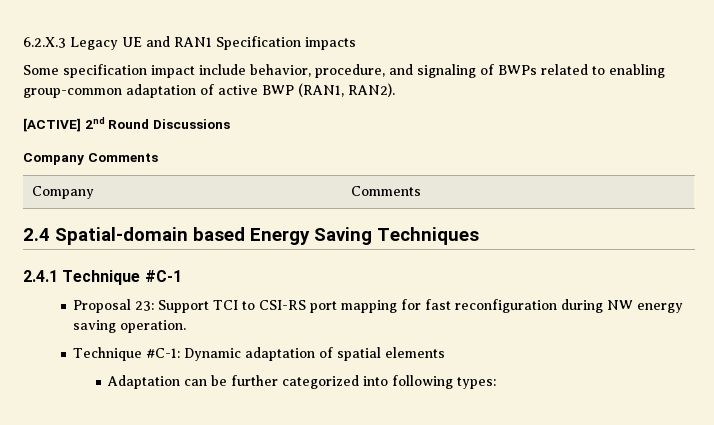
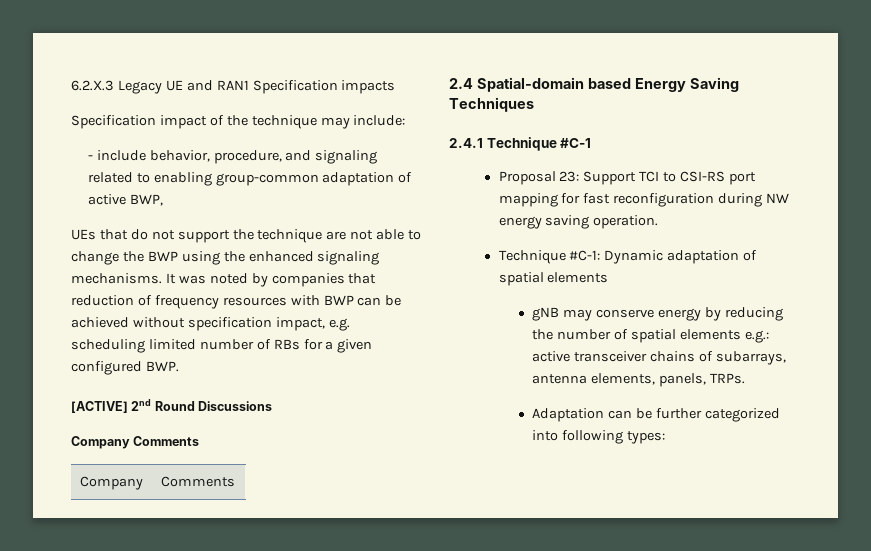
[23,64,195,78] Some specification impact -> [71,115,406,129] [87,155,93,160] Specification impact of the technique may include: // -
[480,64,537,75] of BWPs -> (378, 157) none
[262,83,395,97] BWP (RAN1, RAN2). -> [129,194,163,206] [71,229,422,243] [71,251,380,265] [71,273,377,287] [71,295,402,309] [71,317,350,331] [71,339,373,353] [71,361,179,375] BWP, // UEs that do not support the technique are not able to change the BWP using the enhanced signaling mechanisms. It was noted by companies that reduction of frequency resources with BWP can be achieved without specification impact, e.g. scheduling limited number of RBs for a given configured BWP.
(446, 352) none -> [532,307,783,321] [532,329,769,343] [532,351,786,365] [532,373,745,387] // gNB may conserve energy by reducing the number of spatial elements e.g.: active transceiver chains of subarrays, antenna elements, panels, TRPs.

